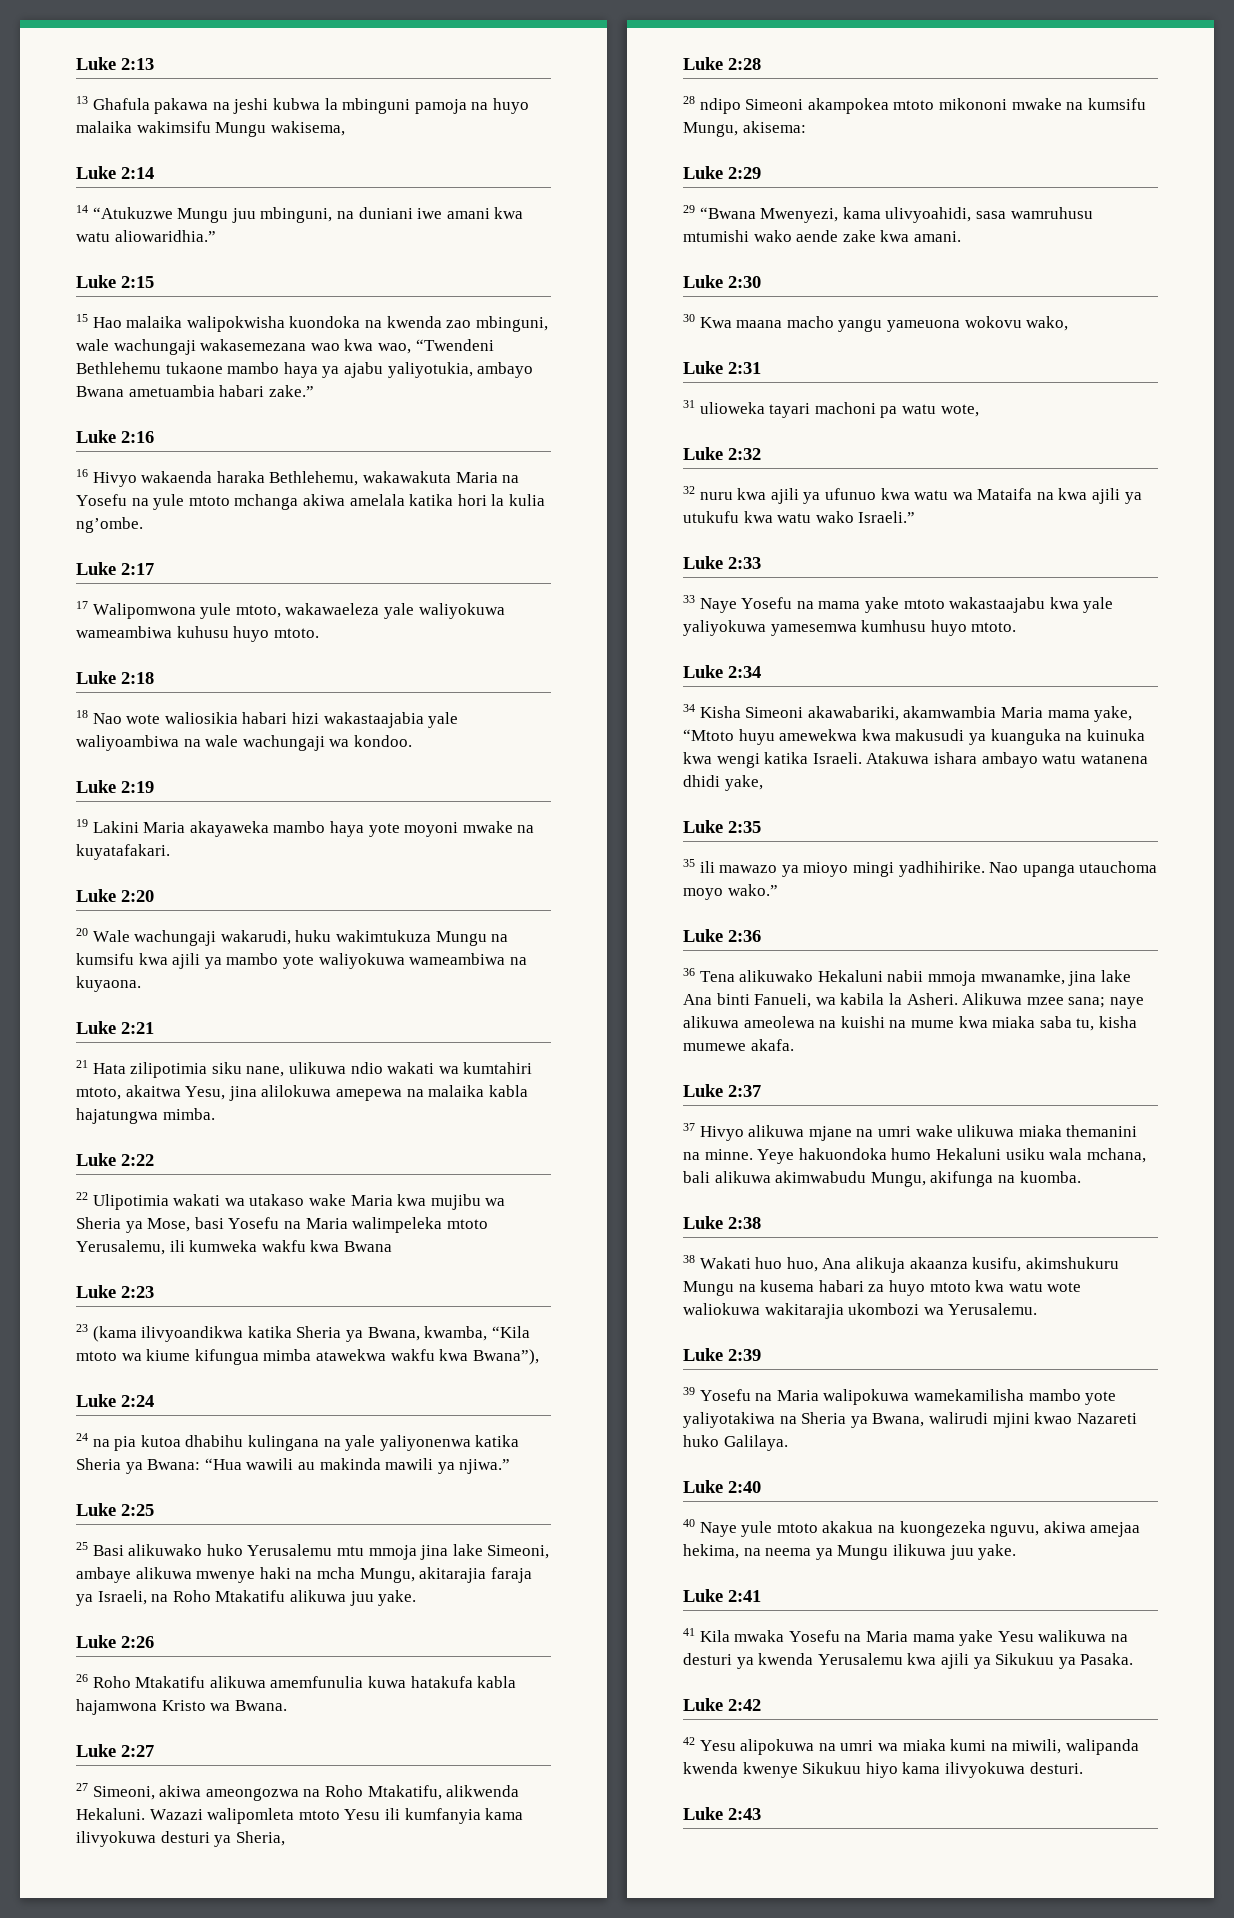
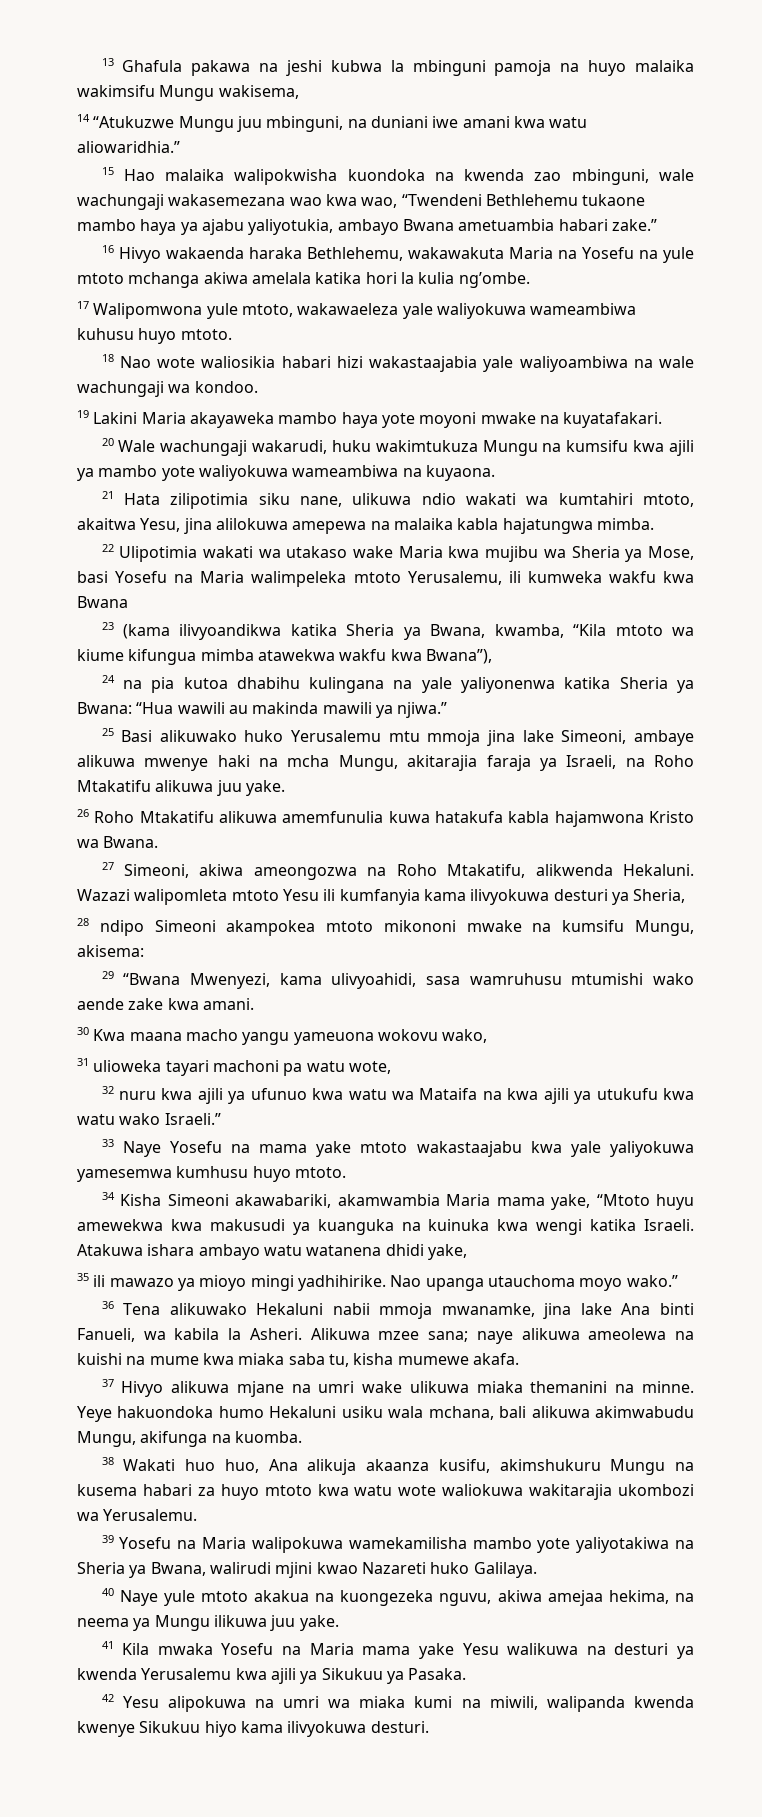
[76,57,154,70] Luke 2:13 // -> (101, 62) none
[76,166,154,179] // Luke 2:14 -> (299, 92) none
[76,275,154,288] // Luke 2:15 -> (180, 147) none
[76,430,154,443] // Luke 2:16 -> (657, 225) none
[76,562,154,575] // Luke 2:17 -> (530, 280) none
[76,671,154,684] // Luke 2:18 -> (232, 334) none
[76,780,154,793] // Luke 2:19 -> (258, 387) none
[76,889,154,902] // Luke 2:20 -> (663, 420) none
[76,1021,154,1034] // Luke 2:21 -> (495, 473) none
[76,1153,154,1166] // Luke 2:22 -> (654, 524) none
[76,1285,154,1298] // Luke 2:23 -> (128, 602) none
[76,1394,154,1407] // Luke 2:24 -> (492, 656) none
[76,1503,154,1516] // Luke 2:25 -> (448, 710) none
[76,1635,154,1648] // Luke 2:26 -> (285, 788) none
[76,1744,154,1757] // Luke 2:27 -> (159, 842) none
[683,57,761,70] // Luke 2:28 -> (686, 896) none
[683,166,761,179] // Luke 2:29 -> (144, 951) none
[683,275,761,288] // Luke 2:30 -> (254, 1004) none
[683,361,761,374] // Luke 2:31 -> (488, 1036) none
[683,447,761,460] // Luke 2:32 -> (391, 1067) none
[683,556,761,569] // Luke 2:33 -> (221, 1119) none
[683,665,761,678] // Luke 2:34 -> (346, 1172) none
[683,820,761,833] // Luke 2:35 -> (467, 1252) none
[683,929,761,942] // Luke 2:36 -> (678, 1281) none
[683,1084,761,1097] // Luke 2:37 -> (519, 1359) none
[683,1216,761,1229] // Luke 2:38 -> (302, 1437) none
[683,1348,761,1361] // Luke 2:39 -> (198, 1515) none
[683,1480,761,1493] // Luke 2:40 -> (537, 1570) none
[683,1589,761,1602] // Luke 2:41 -> (339, 1623) none
[683,1698,761,1711] // Luke 2:42 -> (467, 1674) none
[683,1807,761,1820] // Luke 2:43 -> (429, 1727) none

